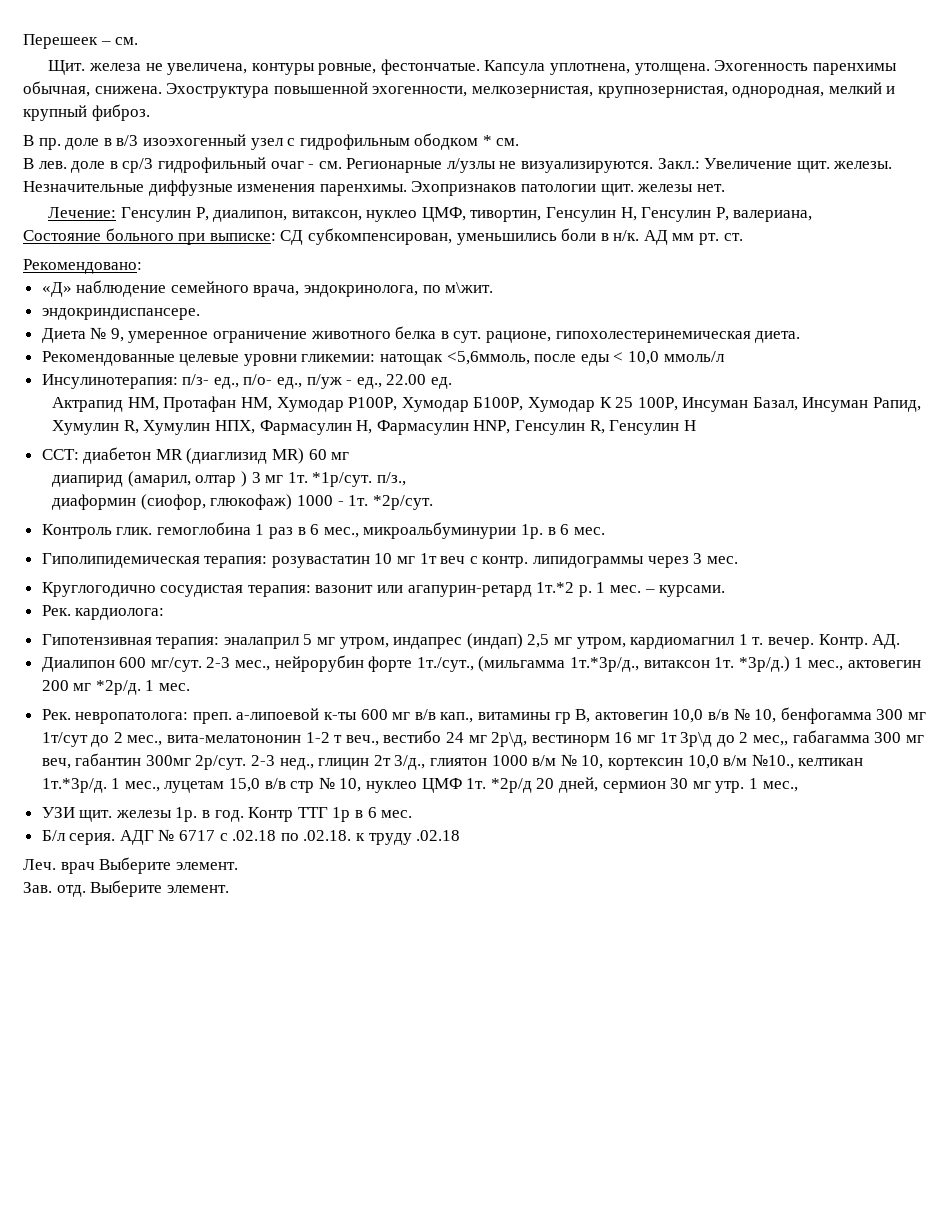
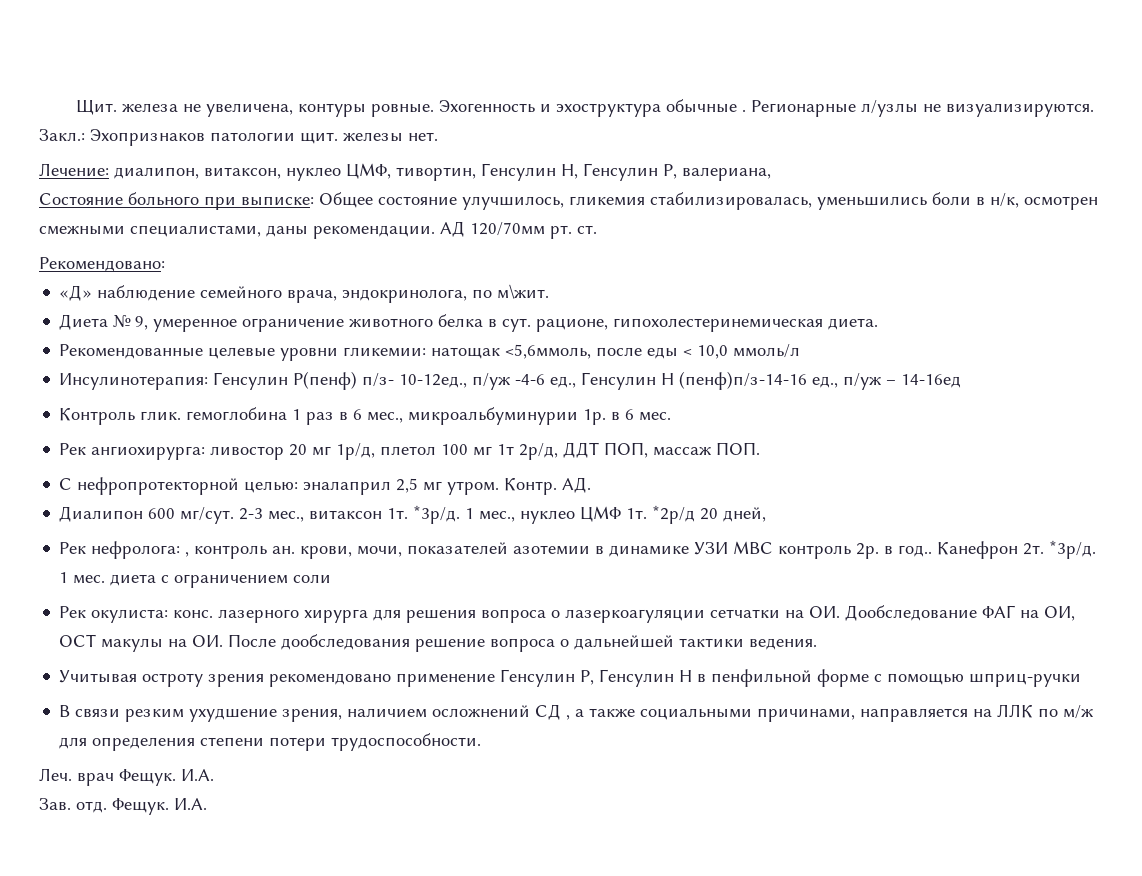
[23,34,139,49] Перешеек – см. // -> (76, 107) none
[318,59,897,75] [23,81,896,98] [23,104,150,121] [23,133,520,150] [23,157,342,173] ровные, фестончатые. Капсула уплотнена, утолщена. Эхогенность паренхимы обычная, снижена. Эхоструктура повышенной эхогенности, мелкозернистая, крупнозернистая, однородная, мелкий и крупный фиброз. // В пр. доле в в/3 изоэхогенный узел с гидрофильным ободком * см. // В лев. доле в ср/3 гидрофильный очаг - см. -> [371,99,747,117] ровные. Эхогенность и эхоструктура обычные .
[704,158,893,173] [23,180,407,196] Увеличение щит. железы. Незначительные диффузные изменения паренхимы. -> (85, 135) none
[120,207,209,222] Генсулин Р, -> (109, 169) none
[280,228,695,245] СД субкомпенсирован, уменьшились боли в н/к. АД мм -> [319,192,1098,210] [39,221,545,239] Общее состояние улучшилось, гликемия стабилизировалась, уменьшились боли в н/к, осмотрен смежными специалистами, даны рекомендации. АД 120/70мм
[41,308,200,320] // эндокриндиспансере. -> (550, 291) none
[182,374,453,389] [52,396,922,412] [52,420,696,435] [41,447,350,464] [52,471,406,487] [52,494,433,510] п/з- ед., п/о- ед., п/уж - ед., 22.00 ед. // Актрапид НМ, Протафан НМ, Хумодар Р100Р, Хумодар Б100Р, Хумодар К 25 100Р, Инсуман Базал, Инсуман Рапид, Хумулин R, Хумулин НПХ, Фармасулин Н, Фармасулин НNР, Генсулин R, Генсулин Н // ССТ: диабетон МR (диаглизид МR) 60 мг // диапирид (амарил, олтар ) 3 мг 1т. *1р/сут. п/з., // диаформин (сиофор, глюкофаж) 1000 - 1т. *2р/сут. -> [213,371,962,390] Генсулин Р(пенф) п/з- 10-12ед., п/уж -4-6 ед., Генсулин Н (пенф)п/з-14-16 ед., п/уж – 14-16ед
[41,553,738,568] [41,582,726,597] [41,605,165,620] [41,633,814,649] Гиполипидемическая терапия: розувастатин 10 мг 1т веч с контр. липидограммы через 3 мес. // Круглогодично сосудистая терапия: вазонит или агапурин-ретард 1т.*2 р. 1 мес. – курсами. // Рек. кардиолога: // Гипотензивная терапия: эналаприл 5 мг утром, индапрес (индап) 2,5 мг утром, кардиомагнил 1 т. вечер. -> [59,442,761,460] [59,477,500,495] Рек ангиохирурга: ливостор 20 мг 1р/д, плетол 100 мг 1т 2р/д, ДДТ ПОП, массаж ПОП. // С нефропротекторной целью: эналаприл 2,5 мг утром.
[274,655,640,672] нейрорубин форте 1т./сут., (мильгамма 1т.*3р/д., -> (305, 516) none
[738,656,921,672] [41,680,191,695] [41,707,926,724] [41,730,924,747] [41,753,864,770] [41,777,362,793] *3р/д.) 1 мес., актовегин 200 мг *2р/д. 1 мес. // Рек. невропатолога: преп. а-липоевой к-ты 600 мг в/в кап., витамины гр В, актовегин 10,0 в/в № 10, бенфогамма 300 мг 1т/сут до 2 мес., вита-мелатононин 1-2 т веч., вестибо 24 мг 2р\д, вестинорм 16 мг 1т 3р\д до 2 мес,, габагамма 300 мг веч, габантин 300мг 2р/сут. 2-3 нед., глицин 2т 3/д., глиятон 1000 в/м № 10, кортексин 10,0 в/м №10., келтикан 1т.*3р/д. 1 мес., луцетам 15,0 в/в стр № 10, -> [413,505,516,524] *3р/д. 1 мес.,
[602,778,798,793] [41,807,413,822] [41,829,461,845] сермион 30 мг утр. 1 мес., // УЗИ щит. железы 1р. в год. Контр ТТГ 1р в 6 мес. // Б/л серия. АДГ № 6717 с .02.18 по .02.18. к труду .02.18 -> [59,540,1097,559] [59,572,332,588] [59,605,1076,623] [59,634,818,652] [59,669,1082,687] [59,704,1095,722] [59,733,482,751] // Рек нефролога: , контроль ан. крови, мочи, показателей азотемии в динамике УЗИ МВС контроль 2р. в год.. Канефрон 2т. *3р/д. 1 мес. диета с ограничением соли // Рек окулиста: конс. лазерного хирурга для решения вопроса о лазеркоагуляции сетчатки на ОИ. Дообследование ФАГ на ОИ, ОСТ макулы на ОИ. После дообследования решение вопроса о дальнейшей тактики ведения. // Учитывая остроту зрения рекомендовано применение Генсулин Р, Генсулин Н в пенфильной форме с помощью шприц-ручки // В связи резким ухудшение зрения, наличием осложнений СД , а также социальными причинами, направляется на ЛЛК по м/ж для определения степени потери трудоспособности.
[99,857,238,874] Выберите элемент. -> [119,769,214,786] Фещук. И.А.
[90,880,229,897] Выберите элемент. -> [112,798,207,815] Фещук. И.А.

